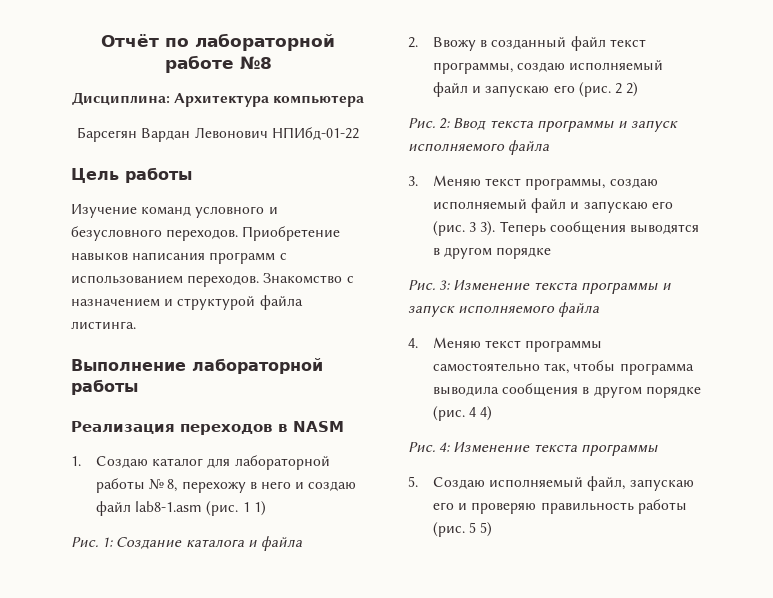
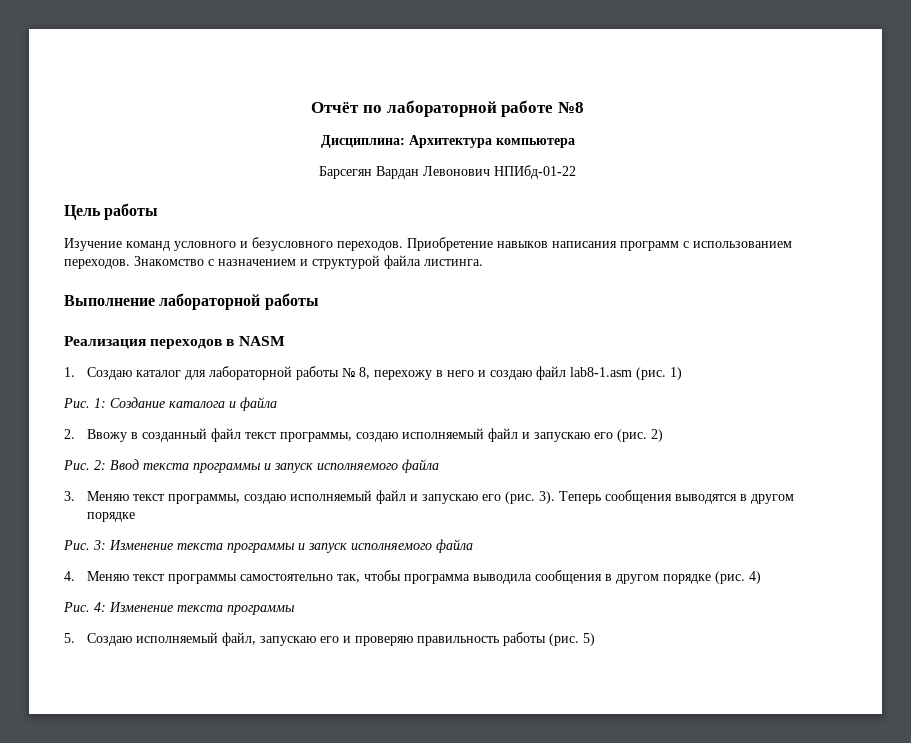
[242,502,250,512] 1 -> (666, 373) none
[614,83,622,94] 2 -> (647, 435) none
[469,222,477,232] 3 -> (535, 497) none
[469,407,477,417] 4 -> (745, 577) none
[469,522,477,533] 5 -> (579, 639) none

